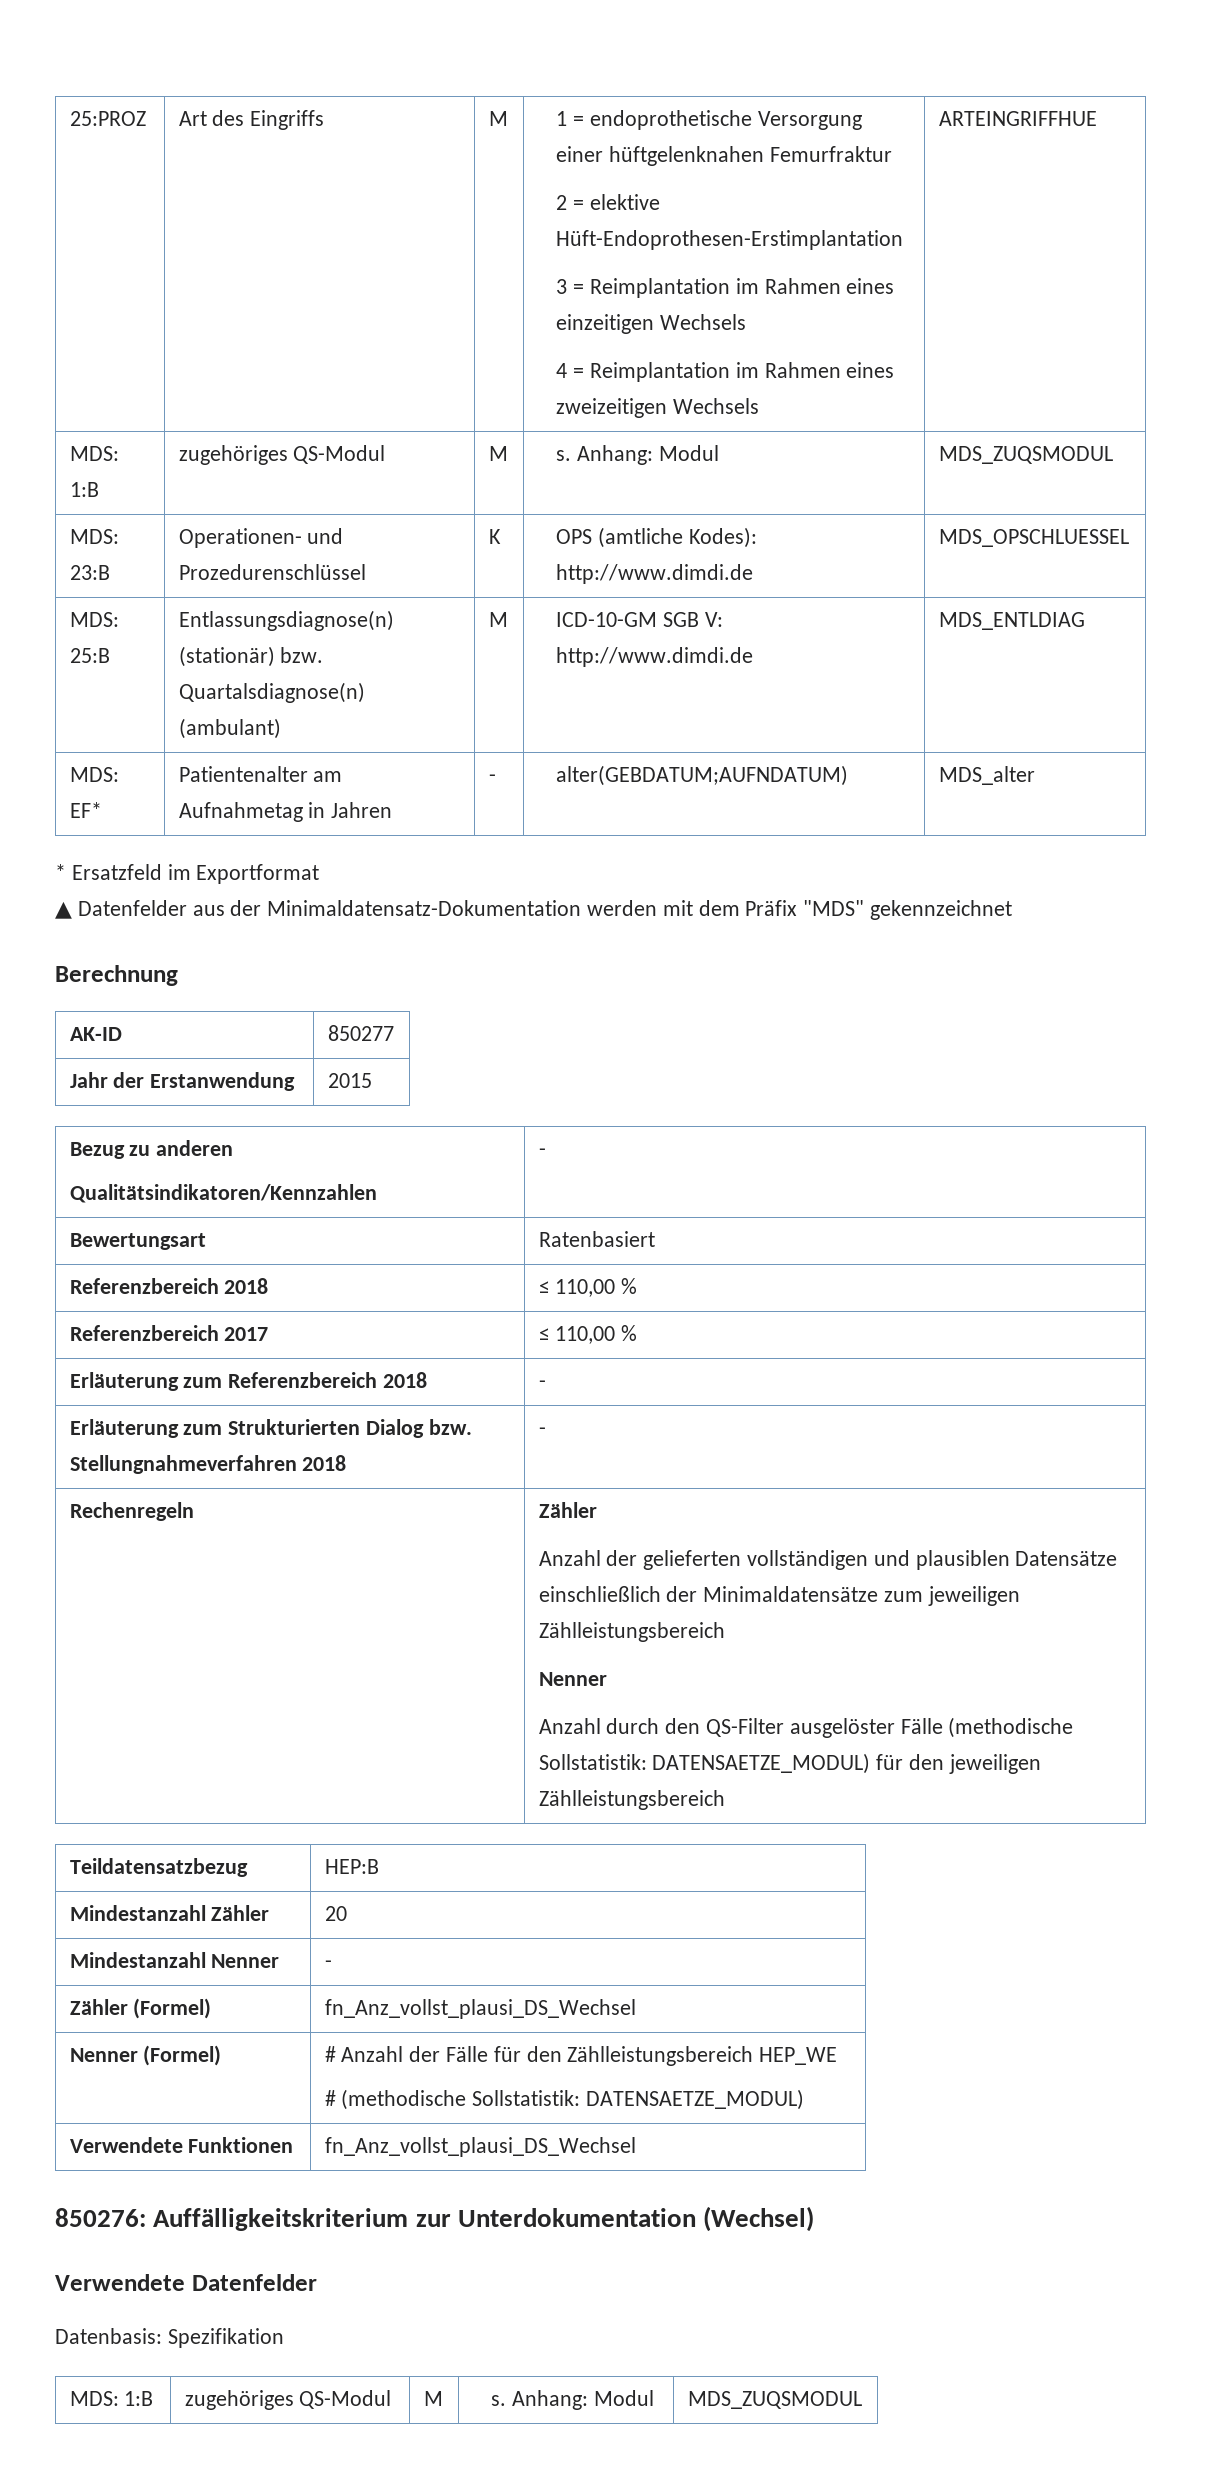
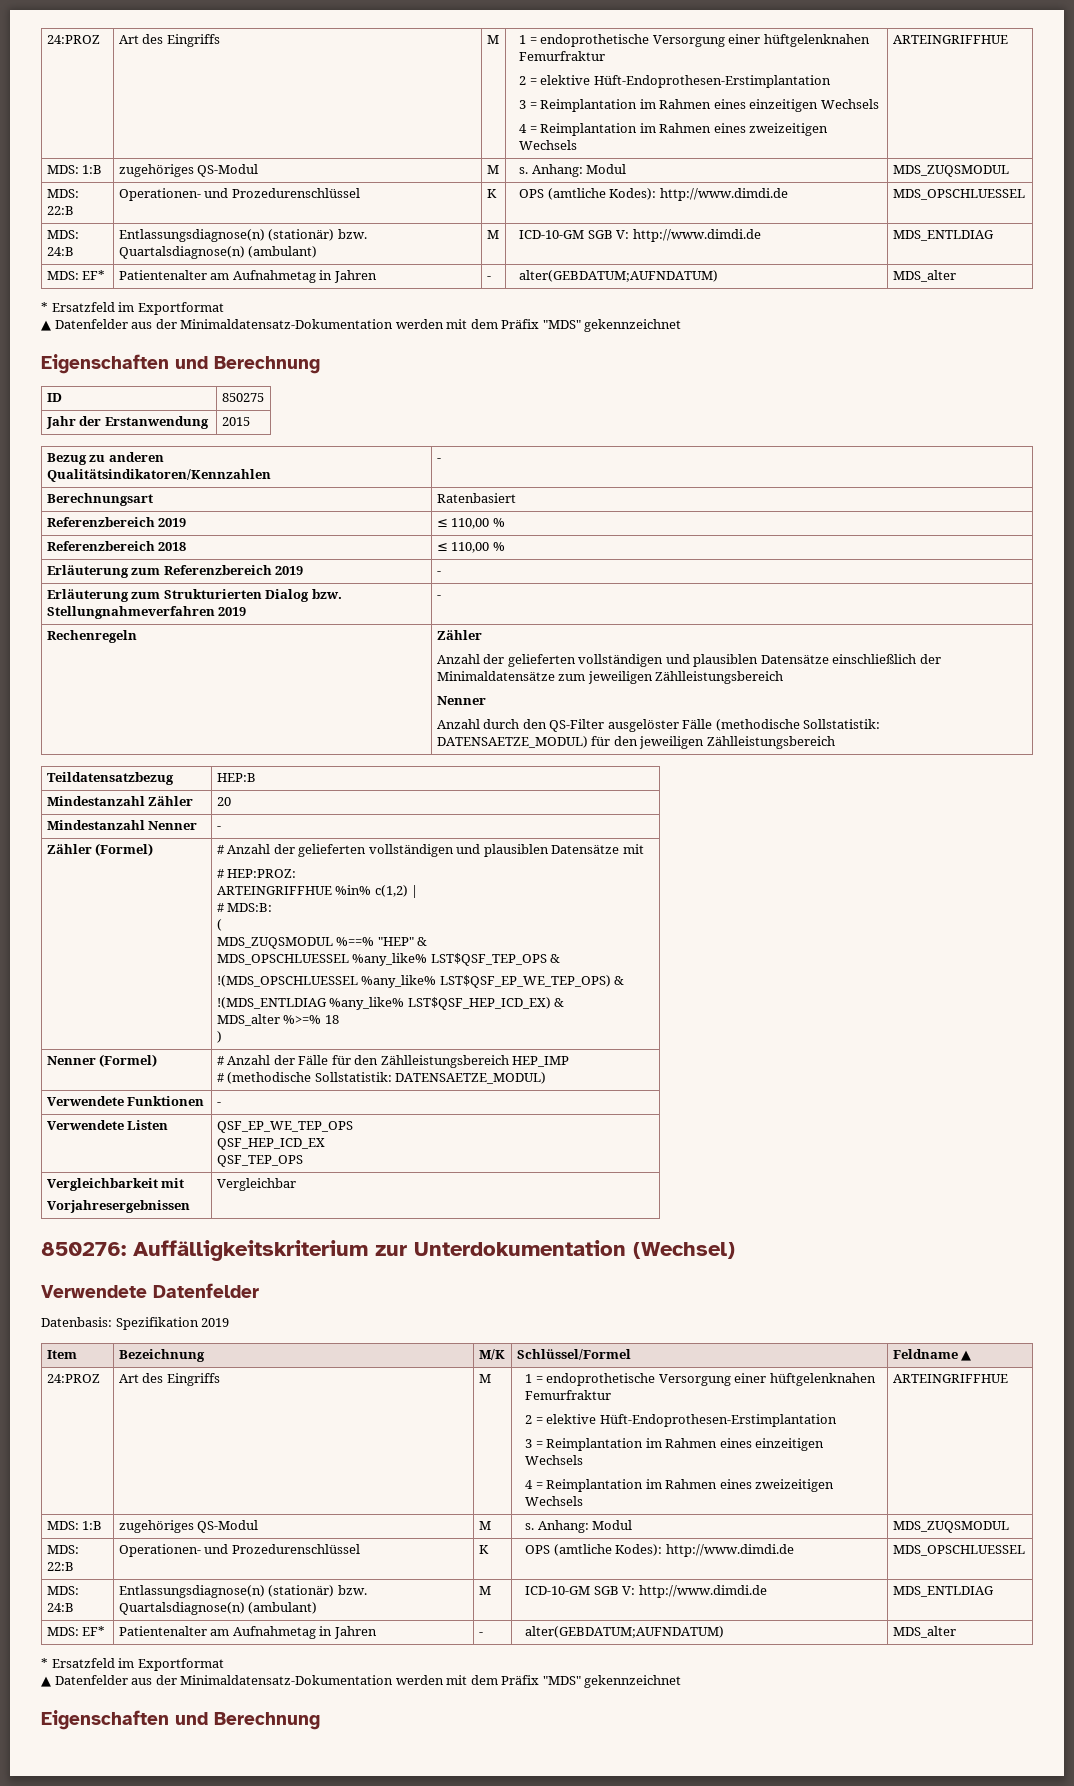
[69,111,146,126] 25:PROZ -> [46,35,100,44] 24:PROZ
[69,565,110,580] 23:B -> [46,206,74,215] 22:B
[69,648,110,663] 25:B -> [46,247,74,256] 24:B
(1013, 910) none -> [41,354,208,374] Eigenschaften und
[69,1027,122,1041] [327,1025,394,1041] AK-ID | 850277 -> [46,393,62,402] [221,393,264,402] ID | 850275
[69,1233,206,1250] Bewertungsart -> [46,493,153,506] Berechnungsart
(655, 1239) none -> [46,517,187,527] [436,518,505,529] // Referenzbereich 2019 | ≤ 110,00 %
[69,1325,269,1341] [538,1325,638,1344] // Referenzbereich 2017 | ≤ 110,00 % -> (505, 546) none
[382,1372,427,1388] 2018 -> [275,566,304,575] 2019
[302,1455,347,1471] 2018 -> [218,607,247,616] 2019
[324,1999,636,2019] fn_Anz_vollst_plausi_DS_Wechsel -> [216,844,644,857] [216,869,297,878] [216,885,419,898] [216,903,273,912] [216,919,222,931] [216,937,428,949] [216,953,561,966] [216,975,625,988] [216,997,565,1010] [216,1014,339,1026] [216,1031,222,1043] # Anzahl der gelieferten vollständigen und plausiblen Datensätze mit // # HEP:PROZ: // ARTEINGRIFFHUE %in% c(1,2) | // # MDS:B: // ( // MDS_ZUQSMODUL %==% "HEP" & // MDS_OPSCHLUESSEL %any_like% LST$QSF_TEP_OPS & // !(MDS_OPSCHLUESSEL %any_like% LST$QSF_EP_WE_TEP_OPS) & // !(MDS_ENTLDIAG %any_like% LST$QSF_HEP_ICD_EX) & // MDS_alter %>=% 18 // )
[759,2047,838,2065] HEP_WE -> [512,1056,570,1067] HEP_IMP
[324,2137,636,2157] fn_Anz_vollst_plausi_DS_Wechsel -> [216,1102,221,1106] [46,1120,169,1130] [216,1121,353,1133] [216,1138,325,1150] [216,1155,303,1167] [46,1178,185,1191] [46,1200,190,1213] [216,1178,296,1191] - // Verwendete Listen | QSF_EP_WE_TEP_OPS // QSF_HEP_ICD_EX // QSF_TEP_OPS // Vergleichbarkeit mit // Vorjahresergebnissen | Vergleichbar
[69,2391,154,2406] [184,2390,392,2410] [423,2391,443,2406] [491,2390,655,2410] [687,2391,862,2409] // MDS: 1:B | zugehöriges QS-Modul | M | s. Anhang: Modul | MDS_ZUQSMODUL -> [201,1318,230,1327] [46,1350,77,1359] [118,1349,205,1362] [478,1349,505,1360] [516,1349,631,1360] [892,1349,972,1361] [46,1374,100,1383] [118,1373,220,1386] [478,1374,491,1383] [525,1373,876,1386] [525,1390,612,1400] [525,1414,837,1427] [525,1438,825,1451] [525,1455,584,1465] [525,1479,835,1492] [525,1496,584,1506] [892,1374,1008,1383] [46,1521,103,1530] [118,1520,259,1533] [478,1521,491,1530] [525,1520,633,1533] [892,1521,1009,1533] [46,1545,79,1554] [46,1562,74,1571] [118,1544,360,1557] [478,1545,489,1554] [525,1544,794,1557] [892,1545,1025,1556] [46,1586,79,1595] [46,1603,74,1612] [118,1585,367,1598] [118,1602,318,1615] [478,1586,491,1595] [525,1585,767,1598] [892,1586,994,1597] [46,1626,106,1636] [118,1626,377,1639] [478,1632,483,1636] [525,1626,725,1638] [892,1626,956,1638] [41,1658,224,1671] [41,1675,682,1688] [41,1710,320,1730] 2019 // Item | Bezeichnung | M/K | Schlüssel/Formel | Feldname ▲ // 24:PROZ | Art des Eingriffs | M | 1 = endoprothetische Versorgung einer hüftgelenknahen Femurfraktur // 2 = elektive Hüft-Endoprothesen-Erstimplantation // 3 = Reimplantation im Rahmen eines einzeitigen Wechsels // 4 = Reimplantation im Rahmen eines zweizeitigen Wechsels | ARTEINGRIFFHUE // MDS: 1:B | zugehöriges QS-Modul | M | s. Anhang: Modul | MDS_ZUQSMODUL // MDS: 22:B | Operationen- und Prozedurenschlüssel | K | OPS (amtliche Kodes): http://www.dimdi.de | MDS_OPSCHLUESSEL // MDS: 24:B | Entlassungsdiagnose(n) (stationär) bzw. Quartalsdiagnose(n) (ambulant) | M | ICD-10-GM SGB V: http://www.dimdi.de | MDS_ENTLDIAG // MDS: EF* | Patientenalter am Aufnahmetag in Jahren | - | alter(GEBDATUM;AUFNDATUM) | MDS_alter // * Ersatzfeld im Exportformat // ▲ Datenfelder aus der Minimaldatensatz-Dokumentation werden mit dem Präfix "MDS" gekennzeichnet // Eigenschaften und Berechnung

